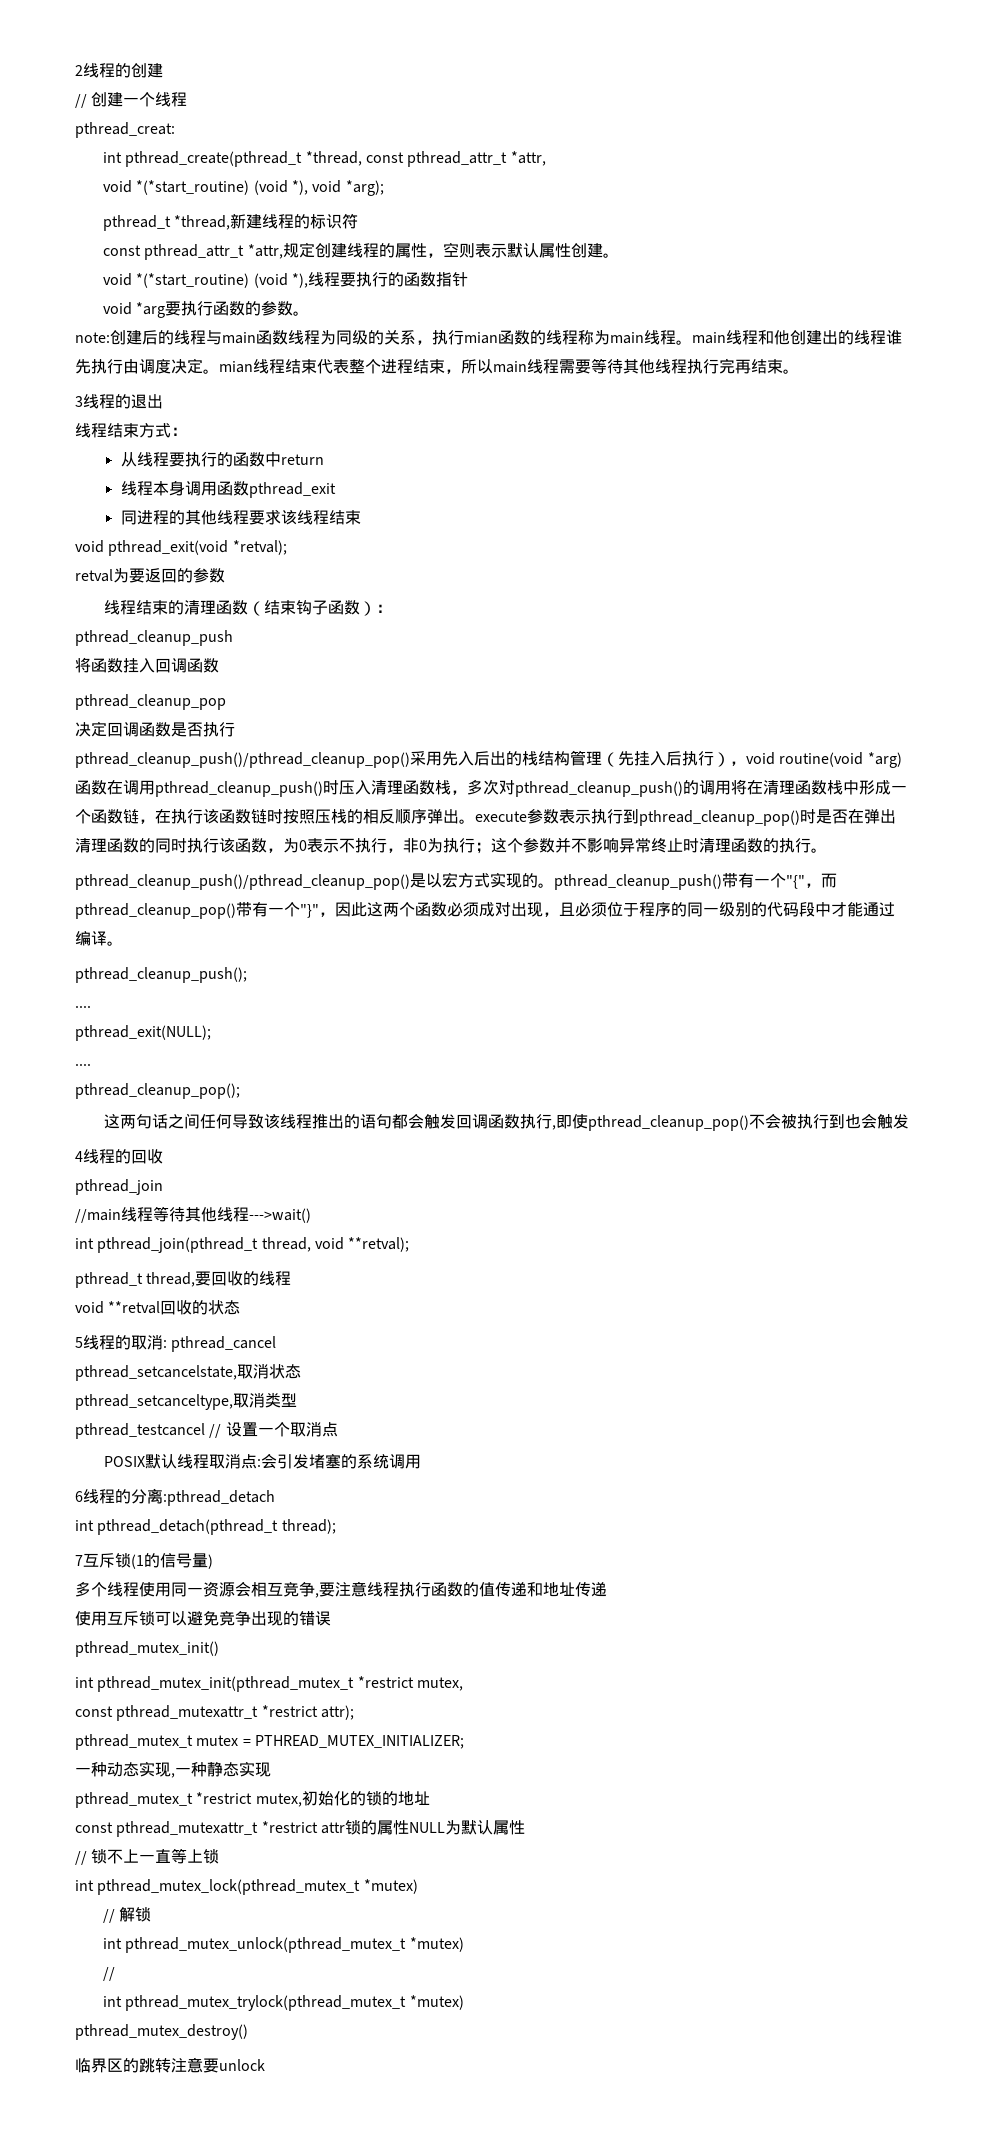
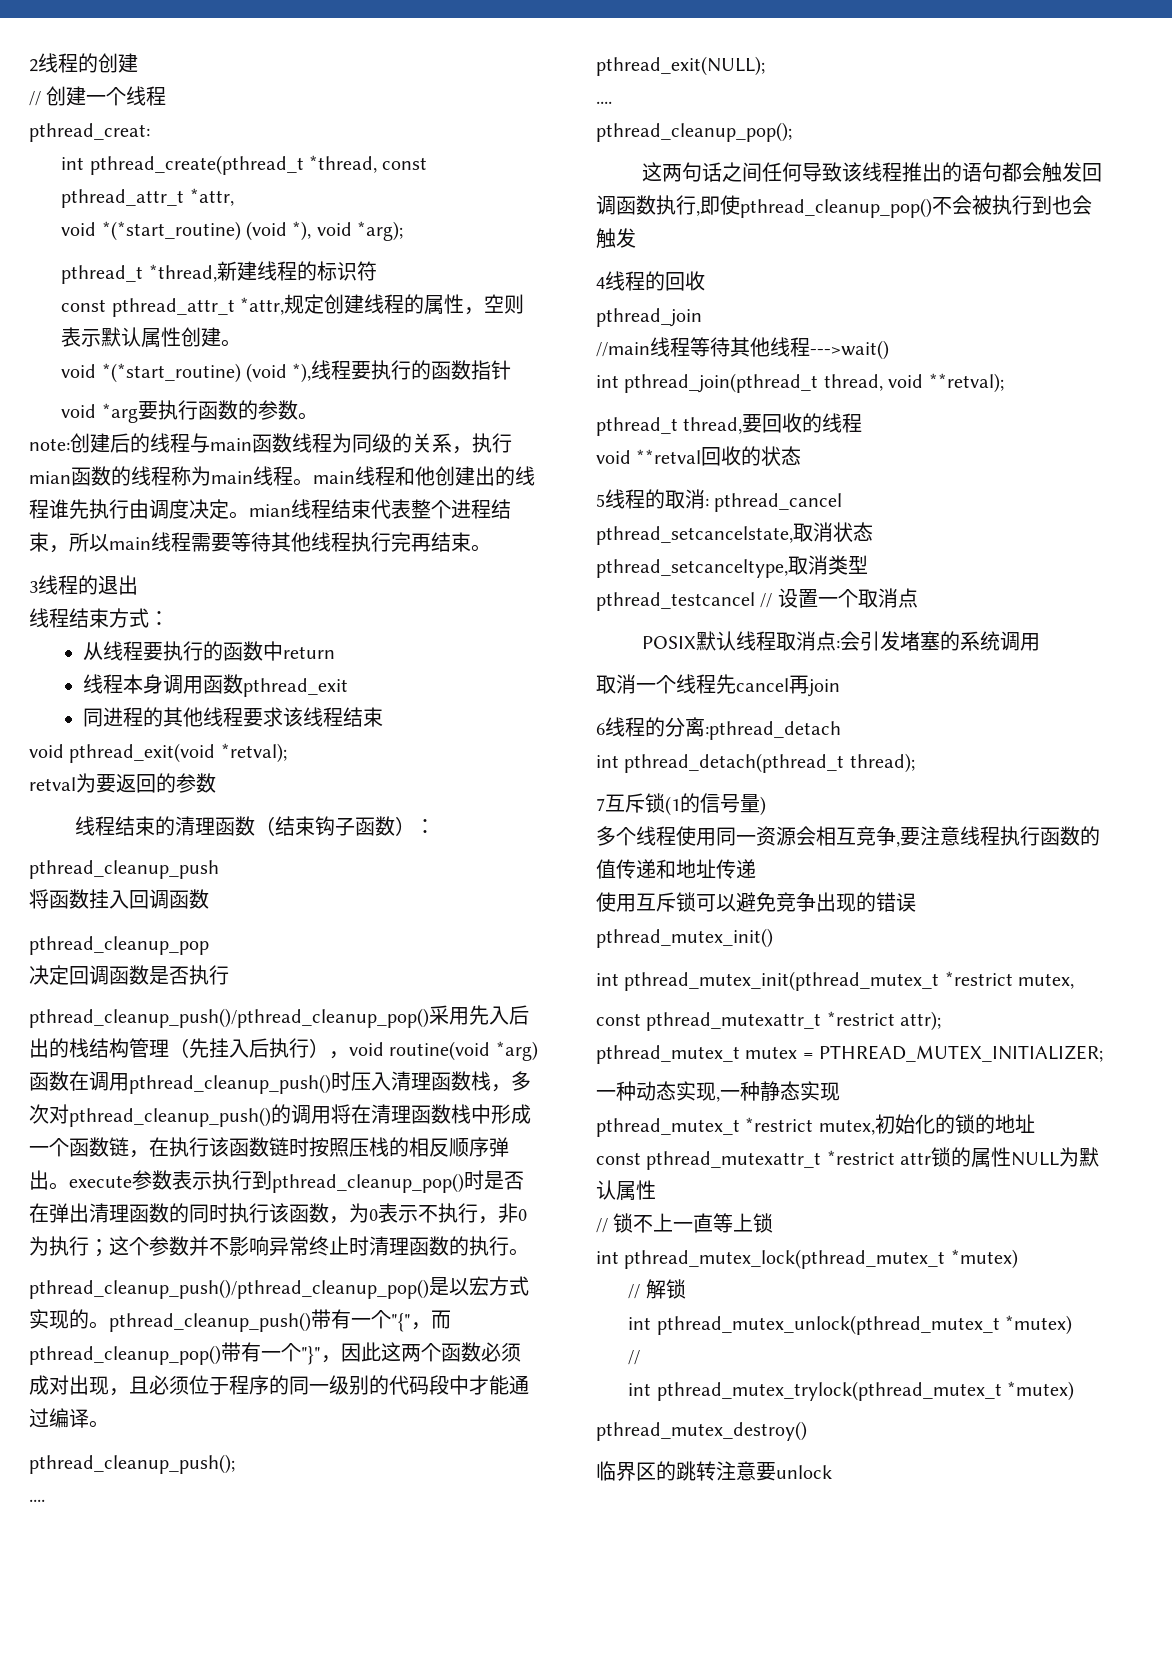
(422, 1461) none -> [596,674,840,697] // 取消一个线程先cancel再join

